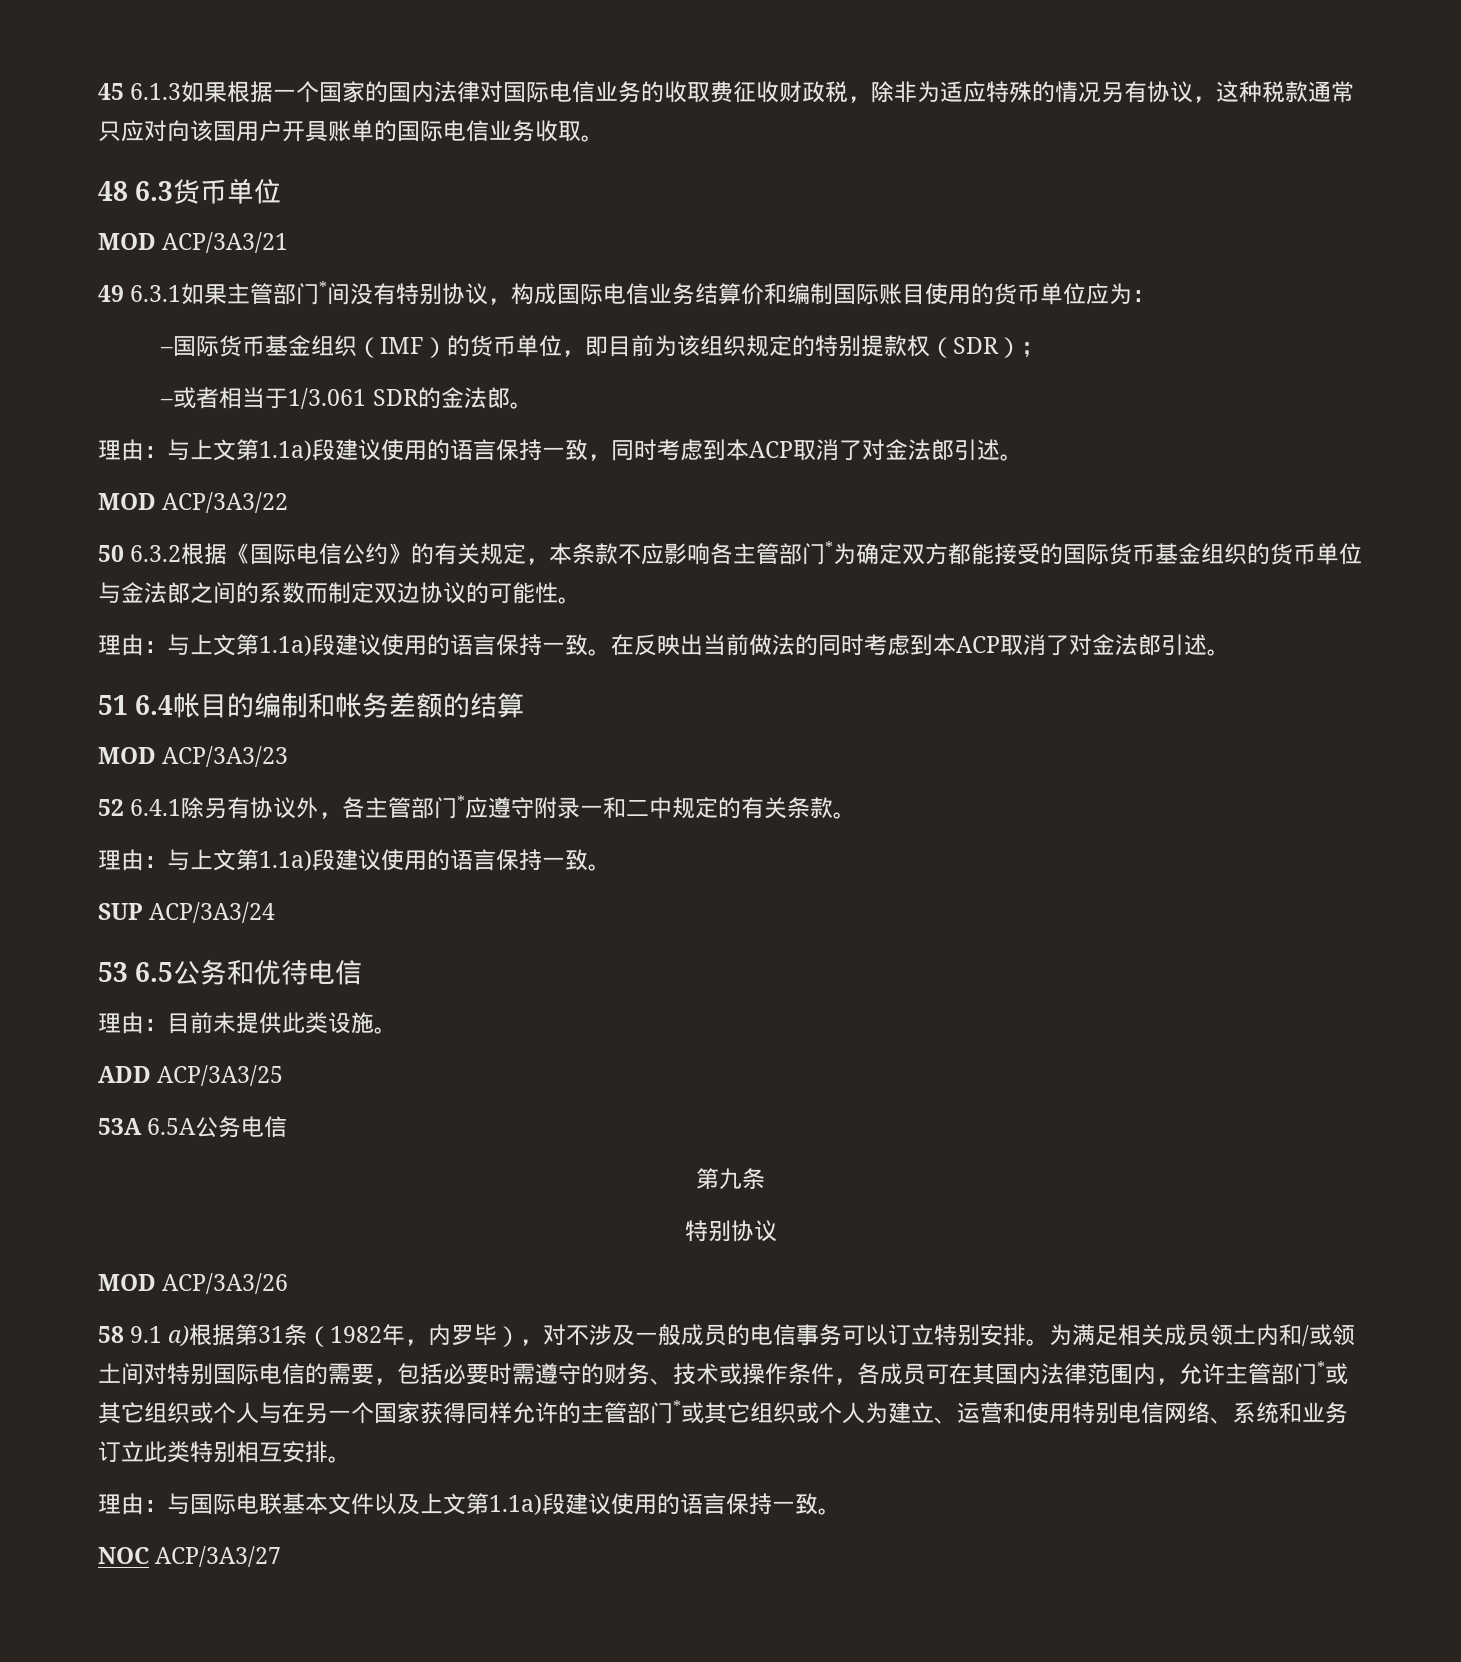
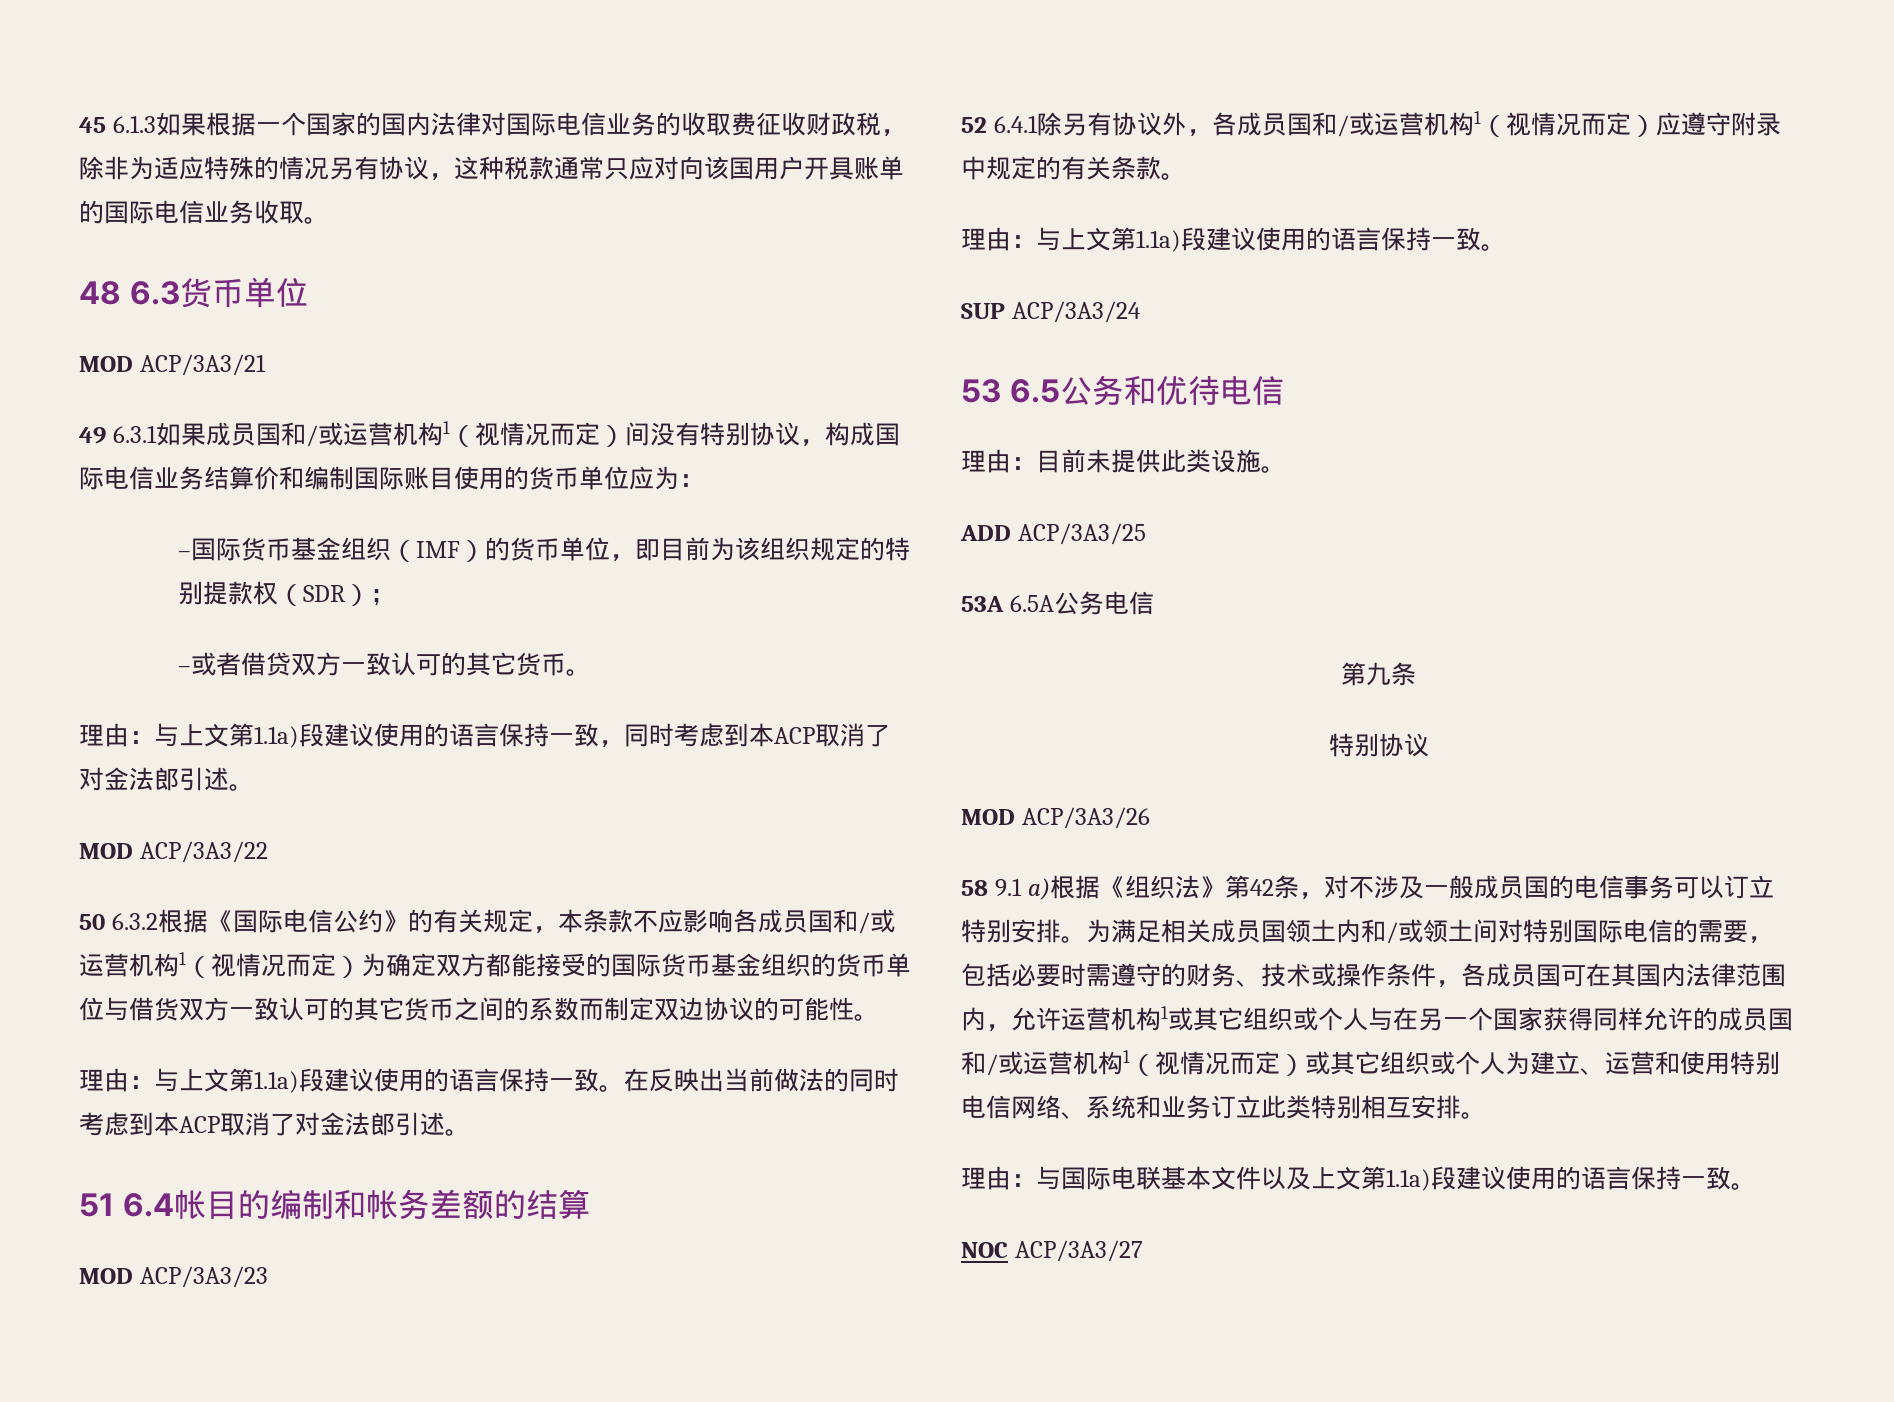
[227,281,328,305] 主管部门* -> [205,421,625,447] 成员国和/或运营机构1（视情况而定）
[219,387,510,409] 相当于1/3.061 SDR的金法郎 -> [240,652,566,676] 借贷双方一致认可的其它货币
[733,541,834,565] 主管部门* -> [757,909,895,934] [79,952,361,978] 成员国和/或运营机构1（视情况而定）
[121,582,190,604] 金法郎 -> [129,997,454,1021] 借货双方一致认可的其它货币
[365,795,466,819] 主管部门* -> [1236,111,1656,137] 成员国和/或运营机构1（视情况而定）
[580,797,650,819] 一和二 -> (1781, 124) none
[235,1324,521,1347] 第31条（1982年，内罗毕） -> [1099,875,1299,899] 《组织法》第42条
(728, 1335) none -> [1523,876,1549,899] 国
(1211, 1335) none -> [1261,920,1286,943] 国
(926, 1374) none -> [1536,964,1561,987] 国
[1225,1361,1325,1385] 主管部门* -> [1061,1006,1168,1031] 运营机构1
[581,1400,681,1424] 主管部门* -> [1718,1007,1793,1031] [961,1050,1305,1076] 成员国和/或运营机构1（视情况而定）

